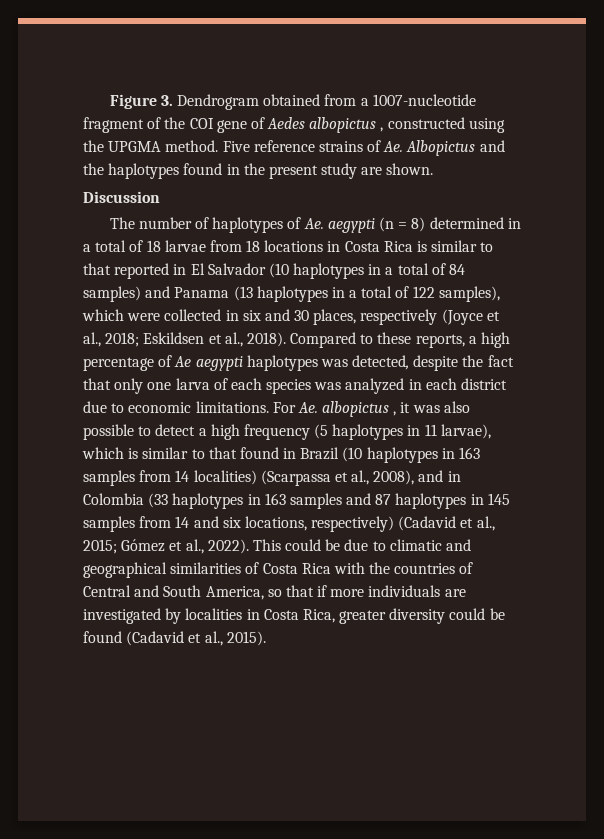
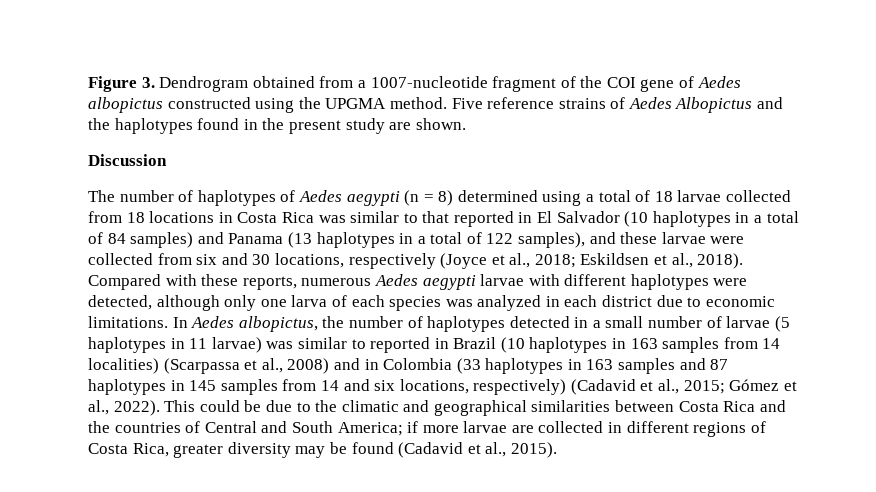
[380,127,384,132] , -> (163, 105) none
[383,141,404,152] Ae. -> [628,97,672,109] Aedes
[303,218,324,229] Ae. -> [298,190,342,202] Aedes
[507,218,521,229] in -> [542,191,582,206] using
(206, 246) none -> [726,190,792,202] collected
[417,241,428,252] is -> [318,215,346,223] was
[82,309,124,321] which -> [589,232,706,244] and these larvae
[225,310,239,321] in -> [157,253,192,265] from
[313,309,357,325] places, -> [274,253,344,268] locations,
[360,334,374,344] to -> [165,274,197,286] with
[468,332,511,348] [83,355,514,371] [83,378,111,390] a high percentage of Ae aegypti haplotypes was detected, despite the fact that -> [301,274,748,290] [88,295,220,311] numerous Aedes aegypti larvae with different haplotypes were detected, although
[272,401,470,417] [83,424,491,440] [82,447,279,459] For Ae. albopictus , it was also possible to detect a high frequency (5 haplotypes in 11 larvae), which is similar to that found -> [172,316,790,332] [88,337,431,353] In Aedes albopictus, the number of haplotypes detected in a small number of larvae (5 haplotypes in 11 larvae) was similar to reported
[373,470,415,485] 2008), -> [287,358,330,374] 2008)
(386, 546) none -> [315,400,338,412] the
[245,562,365,574] of Costa Rica with -> [615,400,786,412] between Costa Rica and
[205,585,466,600] [83,608,260,624] America, so that if more individuals are investigated by localities in -> [337,421,766,437] America; if more larvae are collected in different regions of
[449,608,486,620] could -> [295,446,326,458] may

